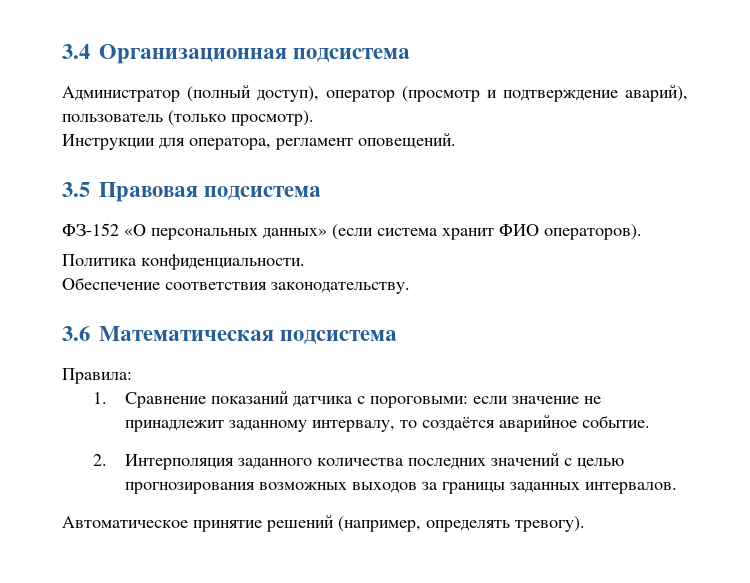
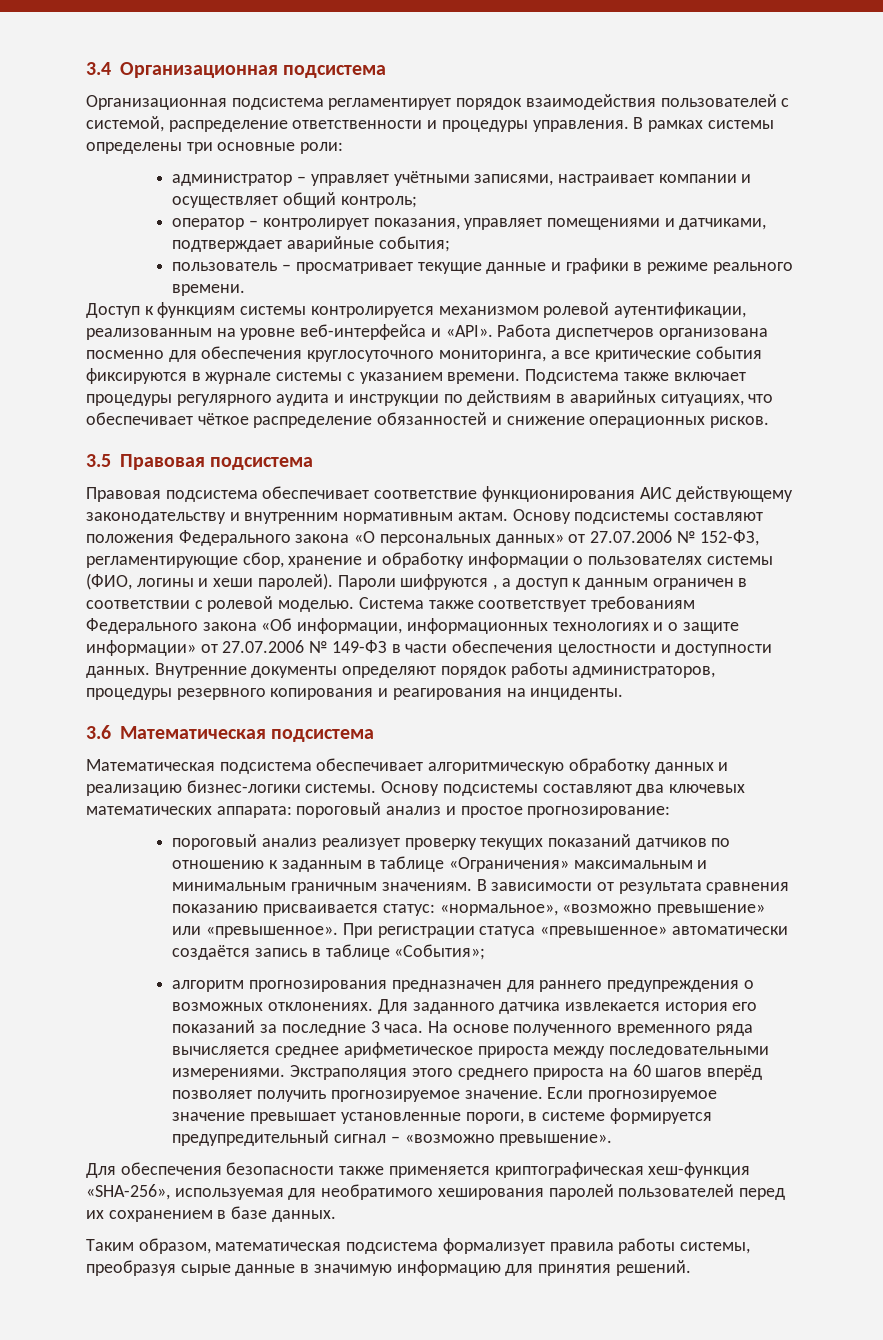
[62,85,688,102] [62,110,314,126] [62,133,456,150] [62,182,322,202] [62,223,642,240] [62,254,305,270] [62,277,410,294] [62,326,398,345] [62,368,132,384] [93,391,601,408] [124,415,650,432] [93,453,624,470] [124,482,677,494] [62,515,585,532] Администратор (полный доступ), оператор (просмотр и подтверждение аварий), пользователь (только просмотр). // Инструкции для оператора, регламент оповещений. // 3.5 Правовая подсистема // ФЗ-152 «О персональных данных» (если система хранит ФИО операторов). // Политика конфиденциальности. // Обеспечение соответствия законодательству. // 3.6 Математическая подсистема // Правила: // 1. Сравнение показаний датчика с пороговыми: если значение не принадлежит заданному интервалу, то создаётся аварийное событие. // 2. Интерполяция заданного количества последних значений с целью прогнозирования возможных выходов за границы заданных интервалов. // Автоматическое принятие решений (например, определять тревогу). -> [86,94,790,110] [86,116,774,132] [86,142,344,154] [172,171,752,186] [172,192,417,208] [172,218,767,230] [172,236,450,252] [172,258,793,274] [172,284,246,296] [86,302,747,318] [86,324,768,340] [86,346,762,362] [86,368,746,384] [86,390,774,406] [86,412,770,428] [86,454,314,470] [86,486,794,502] [86,509,764,524] [86,530,759,546] [86,552,773,568] [86,573,748,590] [86,596,696,612] [86,618,739,634] [86,640,773,656] [86,662,716,678] [86,688,624,700] [86,725,375,742] [86,758,729,774] [86,780,746,796] [86,802,671,818] [172,834,731,850] [172,856,708,872] [172,879,790,894] [172,904,765,916] [172,923,788,938] [172,944,486,960] [172,980,754,992] [172,999,758,1014] [172,1020,753,1036] [172,1042,769,1058] [172,1064,763,1080] [172,1087,717,1102] [172,1108,712,1124] [172,1130,613,1146] [86,1162,751,1178] [86,1184,786,1200] [86,1206,336,1222] [86,1238,751,1254] [86,1260,691,1276] Организационная подсистема регламентирует порядок взаимодействия пользователей с системой, распределение ответственности и процедуры управления. В рамках системы определены три основные роли: // администратор – управляет учётными записями, настраивает компании и осуществляет общий контроль; // оператор – контролирует показания, управляет помещениями и датчиками, подтверждает аварийные события; // пользователь – просматривает текущие данные и графики в режиме реального времени. // Доступ к функциям системы контролируется механизмом ролевой аутентификации, реализованным на уровне веб-интерфейса и «API». Работа диспетчеров организована посменно для обеспечения круглосуточного мониторинга, а все критические события фиксируются в журнале системы с указанием времени. Подсистема также включает процедуры регулярного аудита и инструкции по действиям в аварийных ситуациях, что обеспечивает чёткое распределение обязанностей и снижение операционных рисков. // 3.5 Правовая подсистема // Правовая подсистема обеспечивает соответствие функционирования АИС действующему законодательству и внутренним нормативным актам. Основу подсистемы составляют положения Федерального закона «О персональных данных» от 27.07.2006 № 152-ФЗ, регламентирующие сбор, хранение и обработку информации о пользователях системы (ФИО, логины и хеши паролей). Пароли шифруются , а доступ к данным ограничен в соответствии с ролевой моделью. Система также соответствует требованиям Федерального закона «Об информации, информационных технологиях и о защите информации» от 27.07.2006 № 149-ФЗ в части обеспечения целостности и доступности данных. Внутренние документы определяют порядок работы администраторов, процедуры резервного копирования и реагирования на инциденты. // 3.6 Математическая подсистема // Математическая подсистема обеспечивает алгоритмическую обработку данных и реализацию бизнес-логики системы. Основу подсистемы составляют два ключевых математических аппарата: пороговый анализ и простое прогнозирование: // пороговый анализ реализует проверку текущих показаний датчиков по отношению к заданным в таблице «Ограничения» максимальным и минимальным граничным значениям. В зависимости от результата сравнения показанию присваивается статус: «нормальное», «возможно превышение» или «превышенное». При регистрации статуса «превышенное» автоматически создаётся запись в таблице «События»; // алгоритм прогнозирования предназначен для раннего предупреждения о возможных отклонениях. Для заданного датчика извлекается история его показаний за последние 3 часа. На основе полученного временного ряда вычисляется среднее арифметическое прироста между последовательными измерениями. Экстраполяция этого среднего прироста на 60 шагов вперёд позволяет получить прогнозируемое значение. Если прогнозируемое значение превышает установленные пороги, в системе формируется предупредительный сигнал – «возможно превышение». // Для обеспечения безопасности также применяется криптографическая хеш-функция «SHA-256», используемая для необратимого хеширования паролей пользователей перед их сохранением в базе данных. // Таким образом, математическая подсистема формализует правила работы системы, преобразуя сырые данные в значимую информацию для принятия решений.

